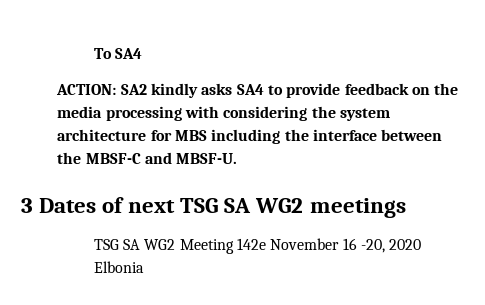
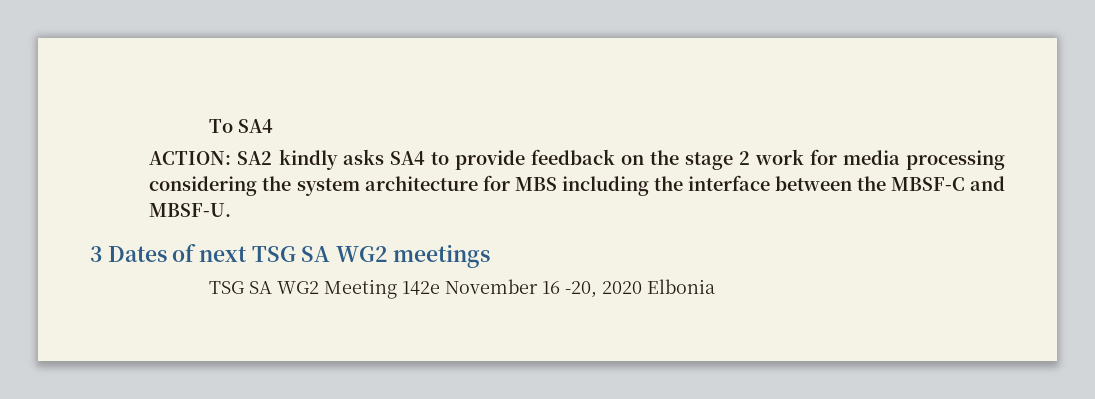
(459, 89) none -> [684,149,837,170] stage 2 work for
[185,106,220,118] with -> (1005, 160) none

